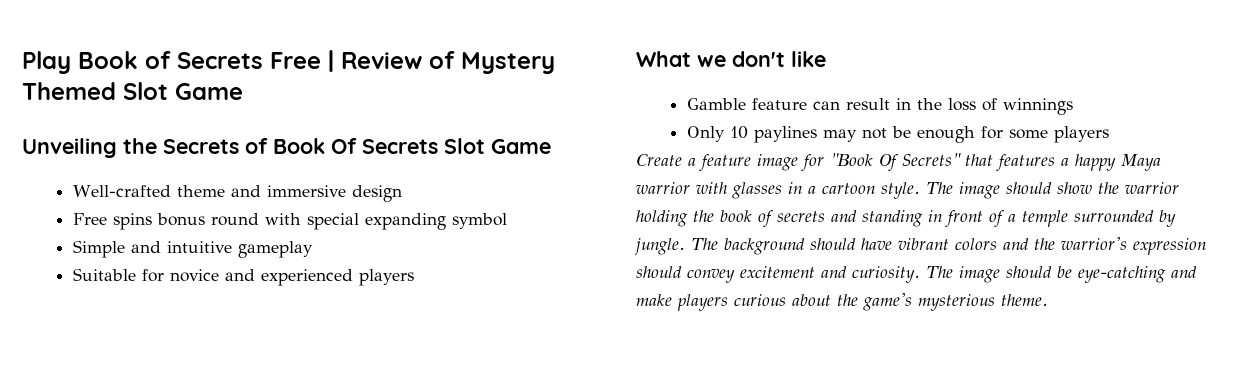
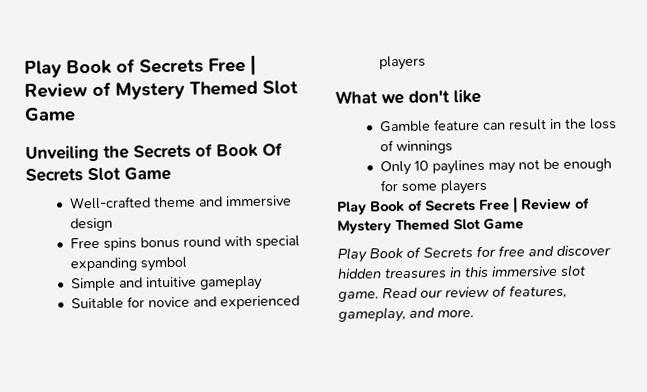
[636,153,1161,171] [636,182,1179,199] [636,210,1176,227] [634,237,1206,255] [636,266,1197,283] [636,293,1048,311] Create a feature image for "Book Of Secrets" that features a happy Maya warrior with glasses in a cartoon style. The image should show the warrior holding the book of secrets and standing in front of a temple surrounded by jungle. The background should have vibrant colors and the warrior's expression should convey excitement and curiosity. The image should be eye-catching and make players curious about the game's mysterious theme. -> [337,196,590,215] [337,218,524,234] [337,245,611,263] [337,264,586,279] [338,284,567,302] [338,306,474,323] Play Book of Secrets Free | Review of Mystery Themed Slot Game // Play Book of Secrets for free and discover hidden treasures in this immersive slot game. Read our review of features, gameplay, and more.

